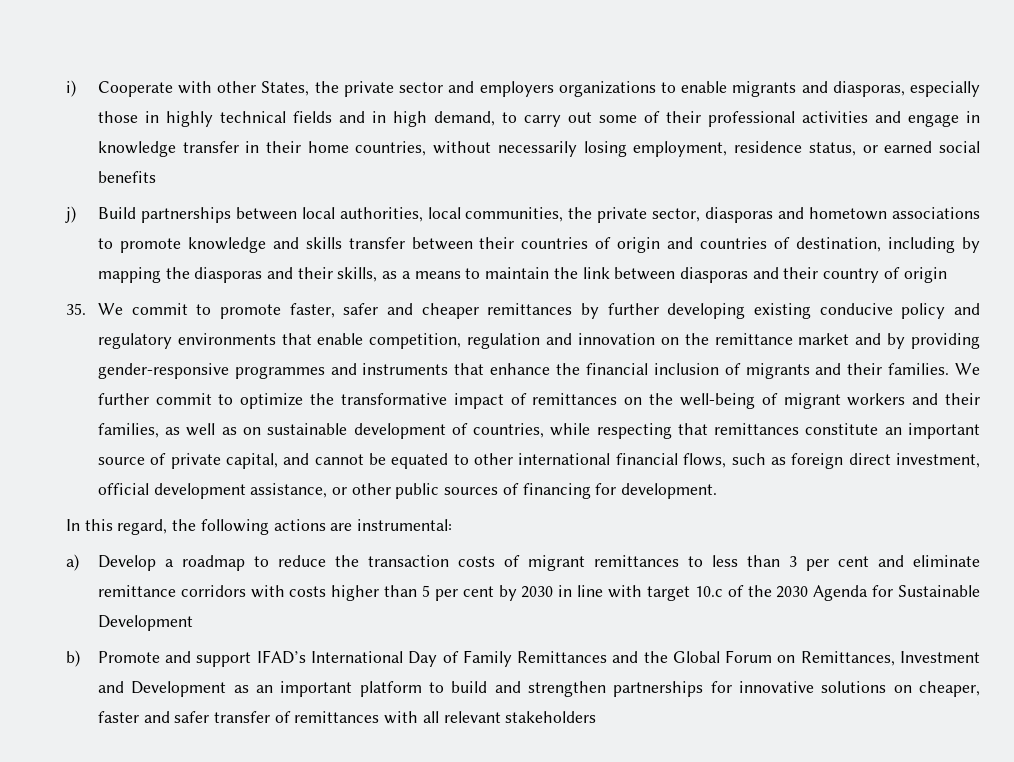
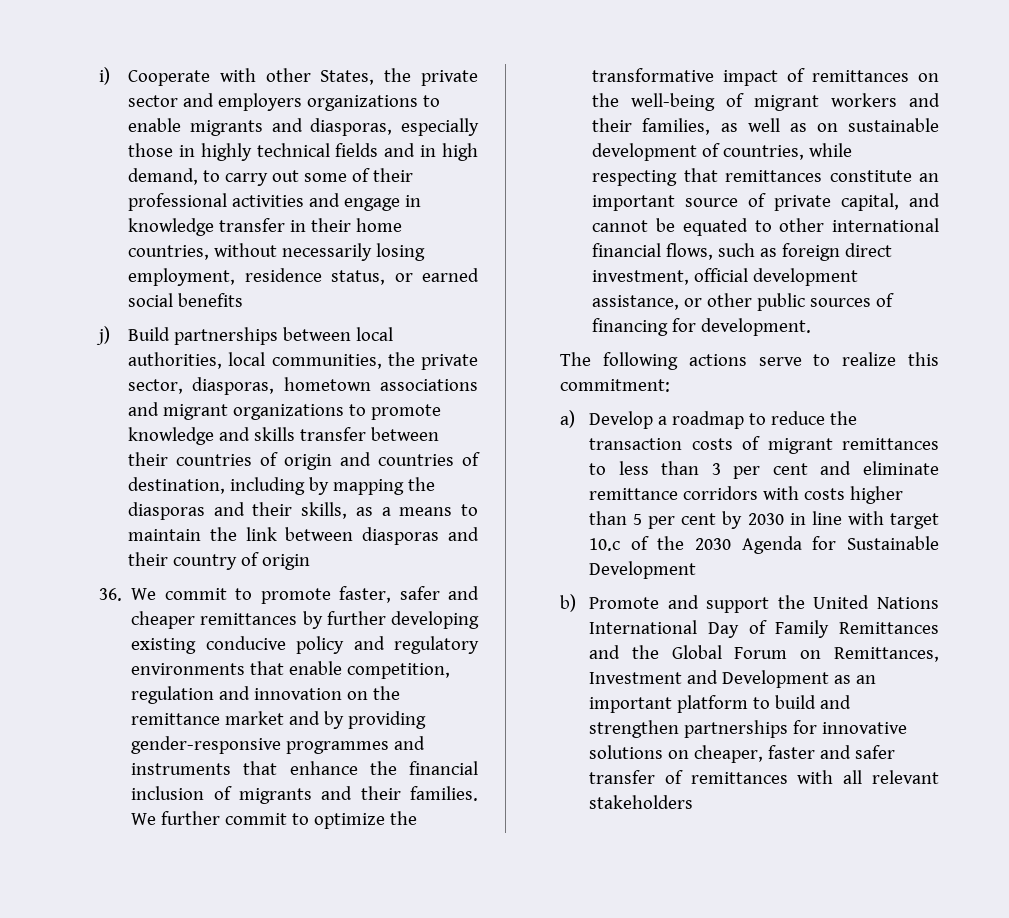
[705,207,981,223] diasporas and hometown associations -> [192,377,478,395] [128,402,345,420] diasporas, hometown associations and migrant organizations
[65,303,86,315] 35. -> [99,588,123,601] 36.
[65,519,452,535] In this regard, the following actions are instrumental: -> [560,352,939,370] [560,379,671,392] The following actions serve to realize this commitment:
[256,650,306,664] IFAD’s -> [777,595,939,609] the United Nations

